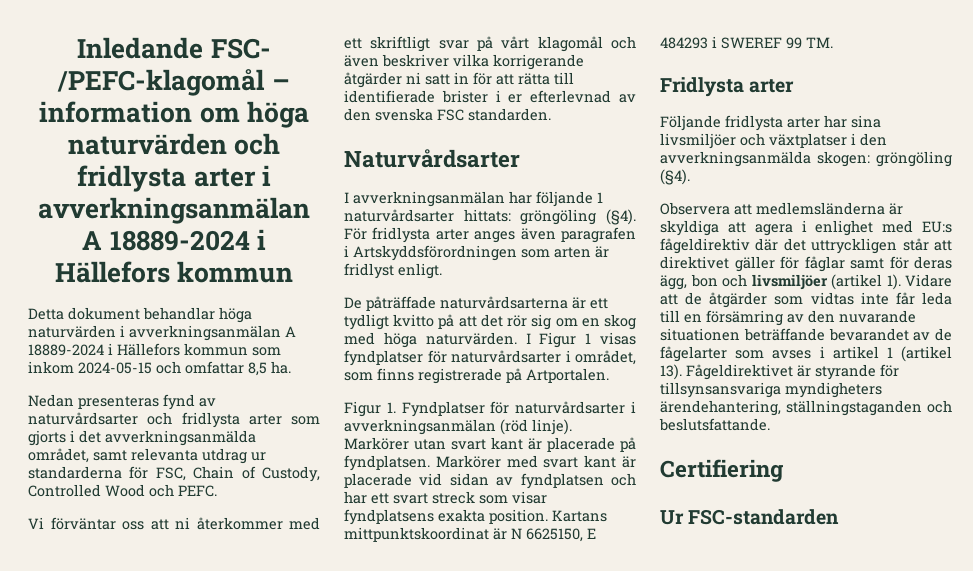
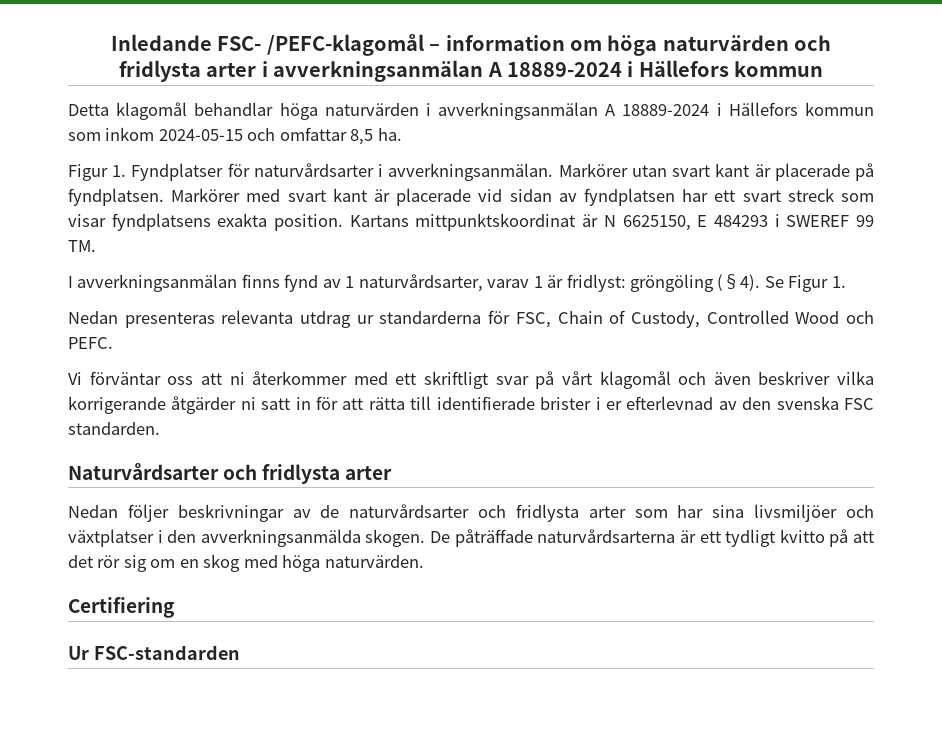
[68,307,140,320] dokument -> [116,102,188,120] klagomål
[28,394,216,410] [28,412,320,428] [28,430,256,446] [28,448,127,463] Nedan presenteras fynd av naturvårdsarter och fridlysta arter som gjorts i det avverkningsanmälda området, samt -> [68,163,875,181] [68,188,875,206] [68,213,875,231] [68,240,96,252] [68,274,846,292] [68,311,215,328] Figur 1. Fyndplatser för naturvårdsarter i avverkningsanmälan. Markörer utan svart kant är placerade på fyndplatsen. Markörer med svart kant är placerade vid sidan av fyndplatsen har ett svart streck som visar fyndplatsens exakta position. Kartans mittpunktskoordinat är N 6625150, E 484293 i SWEREF 99 TM. // I avverkningsanmälan finns fynd av 1 naturvårdsarter, varav 1 är fridlyst: gröngöling (§4). Se Figur 1. // Nedan presenteras
[344,191,603,207] [344,209,636,225] [344,227,636,243] [344,245,609,261] [344,263,442,279] // I avverkningsanmälan har följande 1 naturvårdsarter hittats: gröngöling (§4). För fridlysta arter anges även paragrafen i Artskyddsförordningen som arten är fridlyst enligt. // -> [223,464,393,484] [68,504,874,522] [68,529,426,547] och fridlysta arter // Nedan följer beskrivningar av de naturvårdsarter och fridlysta arter som har sina livsmiljöer och växtplatser i den avverkningsanmälda skogen.
[525,332,636,348] [344,350,636,366] [344,368,609,384] [344,401,636,417] [344,419,572,435] [344,437,636,452] [344,455,636,471] [344,473,636,489] [344,491,547,504] [344,509,607,525] [344,527,596,542] [660,36,833,49] [660,77,795,97] [660,115,881,131] [660,133,887,149] [660,151,952,167] [660,169,690,185] [660,202,903,215] [660,220,952,236] [660,238,952,254] [660,256,952,272] [660,274,952,290] [660,292,952,308] [660,310,916,326] [660,328,952,341] [660,346,952,362] [660,364,899,380] [660,382,882,398] [660,400,952,416] [659,418,770,431] I Figur 1 visas fyndplatser för naturvårdsarter i området, som finns registrerade på Artportalen. // Figur 1. Fyndplatser för naturvårdsarter i avverkningsanmälan (röd linje). Markörer utan svart kant är placerade på fyndplatsen. Markörer med svart kant är placerade vid sidan av fyndplatsen och har ett svart streck som visar fyndplatsens exakta position. Kartans mittpunktskoordinat är N 6625150, E 484293 i SWEREF 99 TM. // Fridlysta arter // Följande fridlysta arter har sina livsmiljöer och växtplatser i den avverkningsanmälda skogen: gröngöling (§4). // Observera att medlemsländerna är skyldiga att agera i enlighet med EU:s fågeldirektiv där det uttryckligen står att direktivet gäller för fåglar samt för deras ägg, bon och livsmiljöer (artikel 1). Vidare att de åtgärder som vidtas inte får leda till en försämring av den nuvarande situationen beträffande bevarandet av de fågelarter som avses i artikel 1 (artikel 13). Fågeldirektivet är styrande för tillsynsansvariga myndigheters ärendehantering, ställningstaganden och beslutsfattande. -> (424, 561) none

